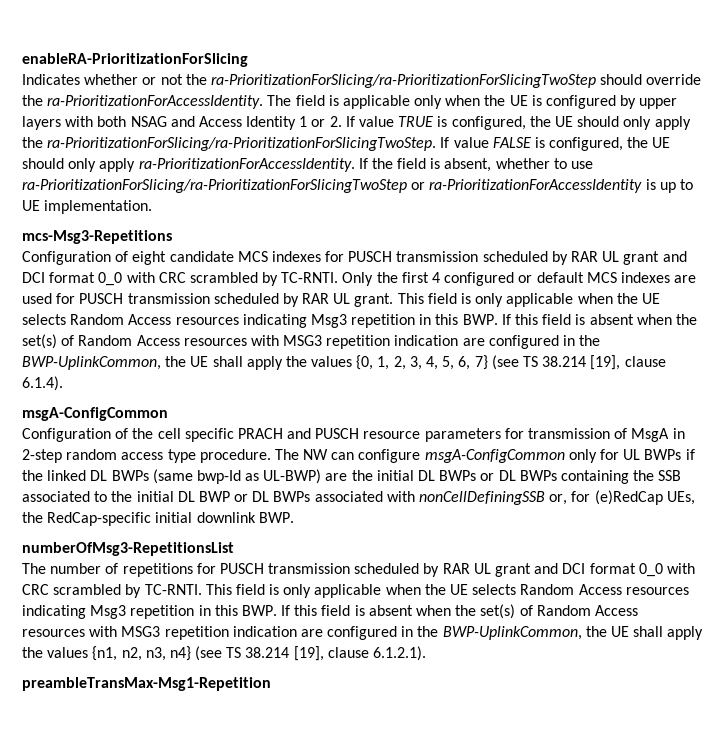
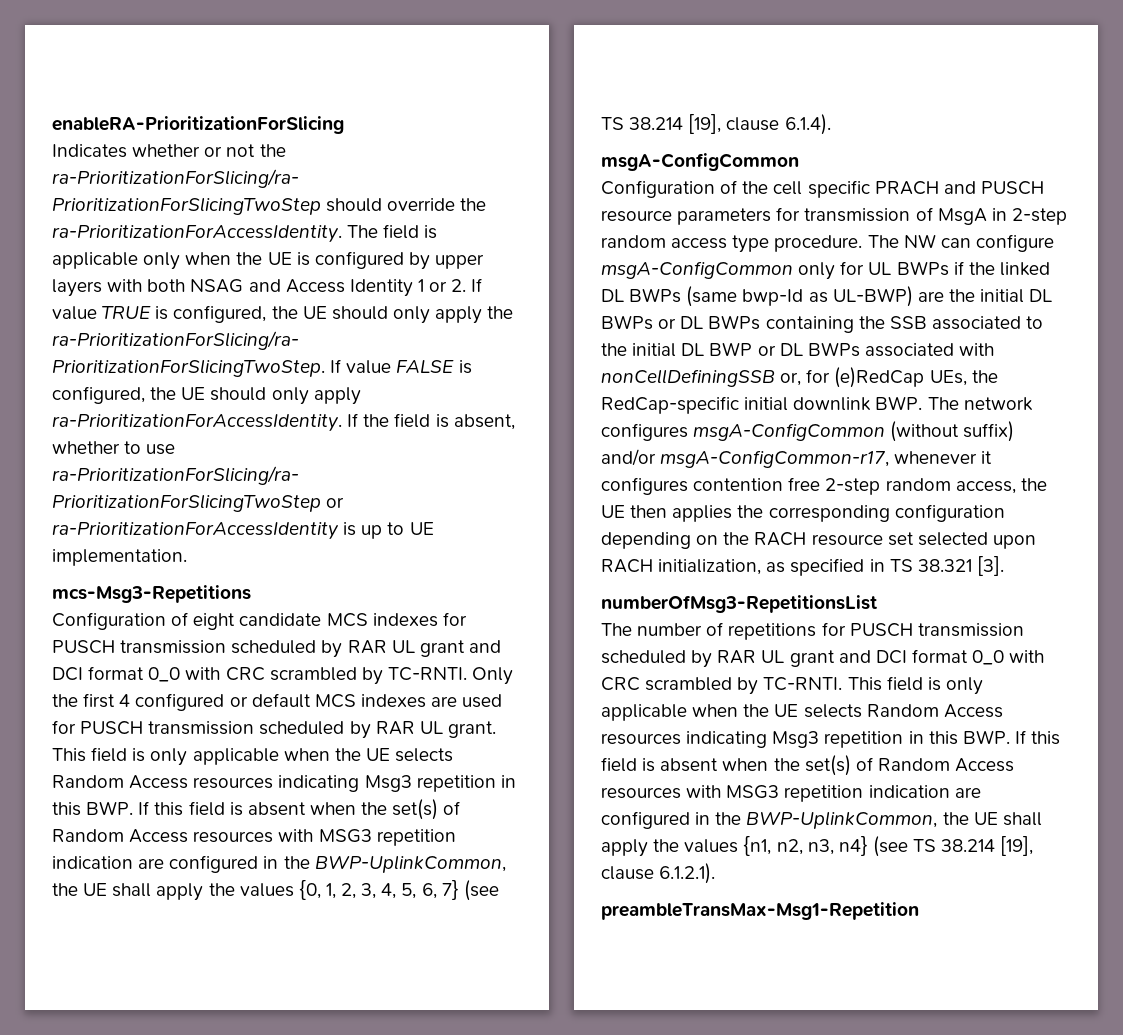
(294, 517) none -> [927,397,1033,411] [601,421,1015,442] [601,449,993,468] [601,477,1047,495] [601,504,1005,522] [601,532,1036,549] [601,556,1004,576] The network configures msgA-ConfigCommon (without suffix) and/or msgA-ConfigCommon-r17, whenever it configures contention free 2-step random access, the UE then applies the corresponding configuration depending on the RACH resource set selected upon RACH initialization, as specified in TS 38.321 [3].

